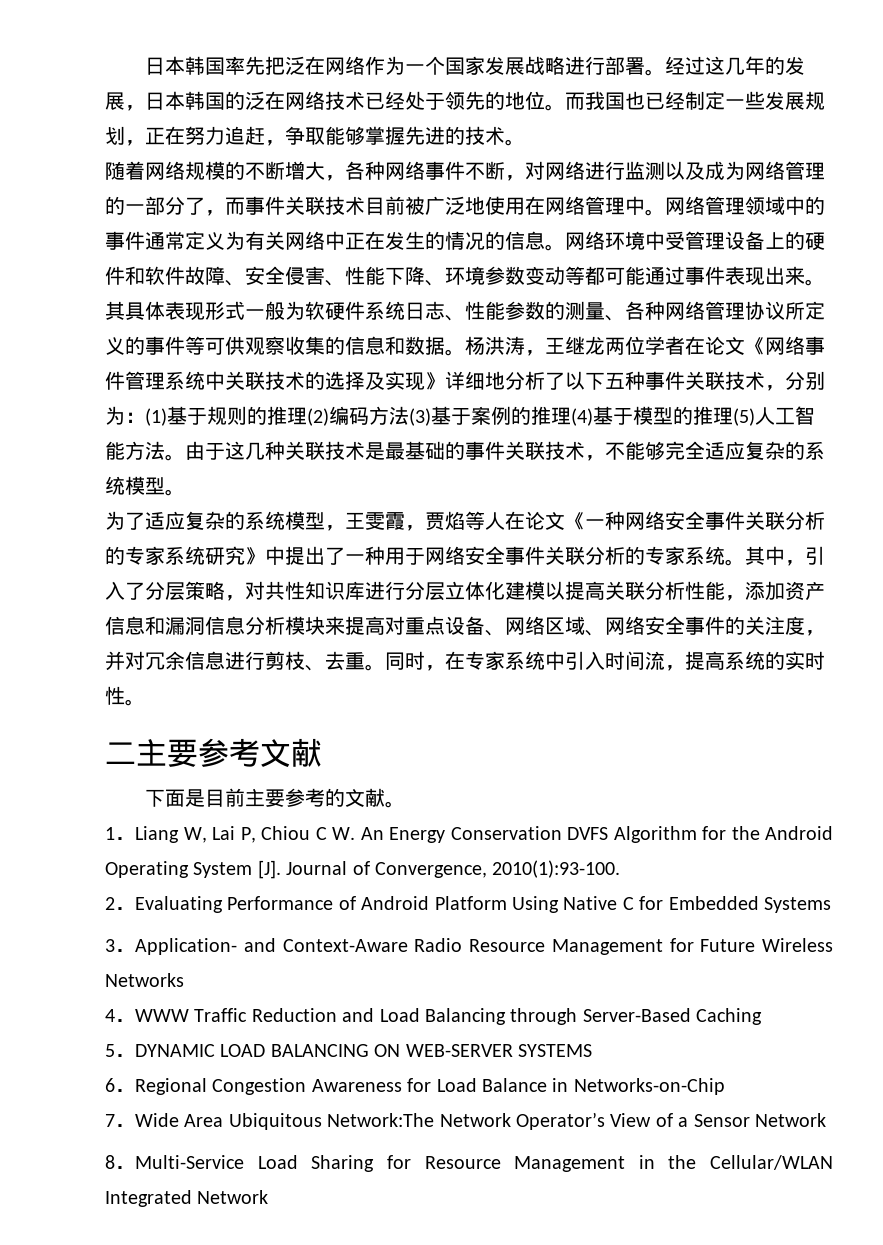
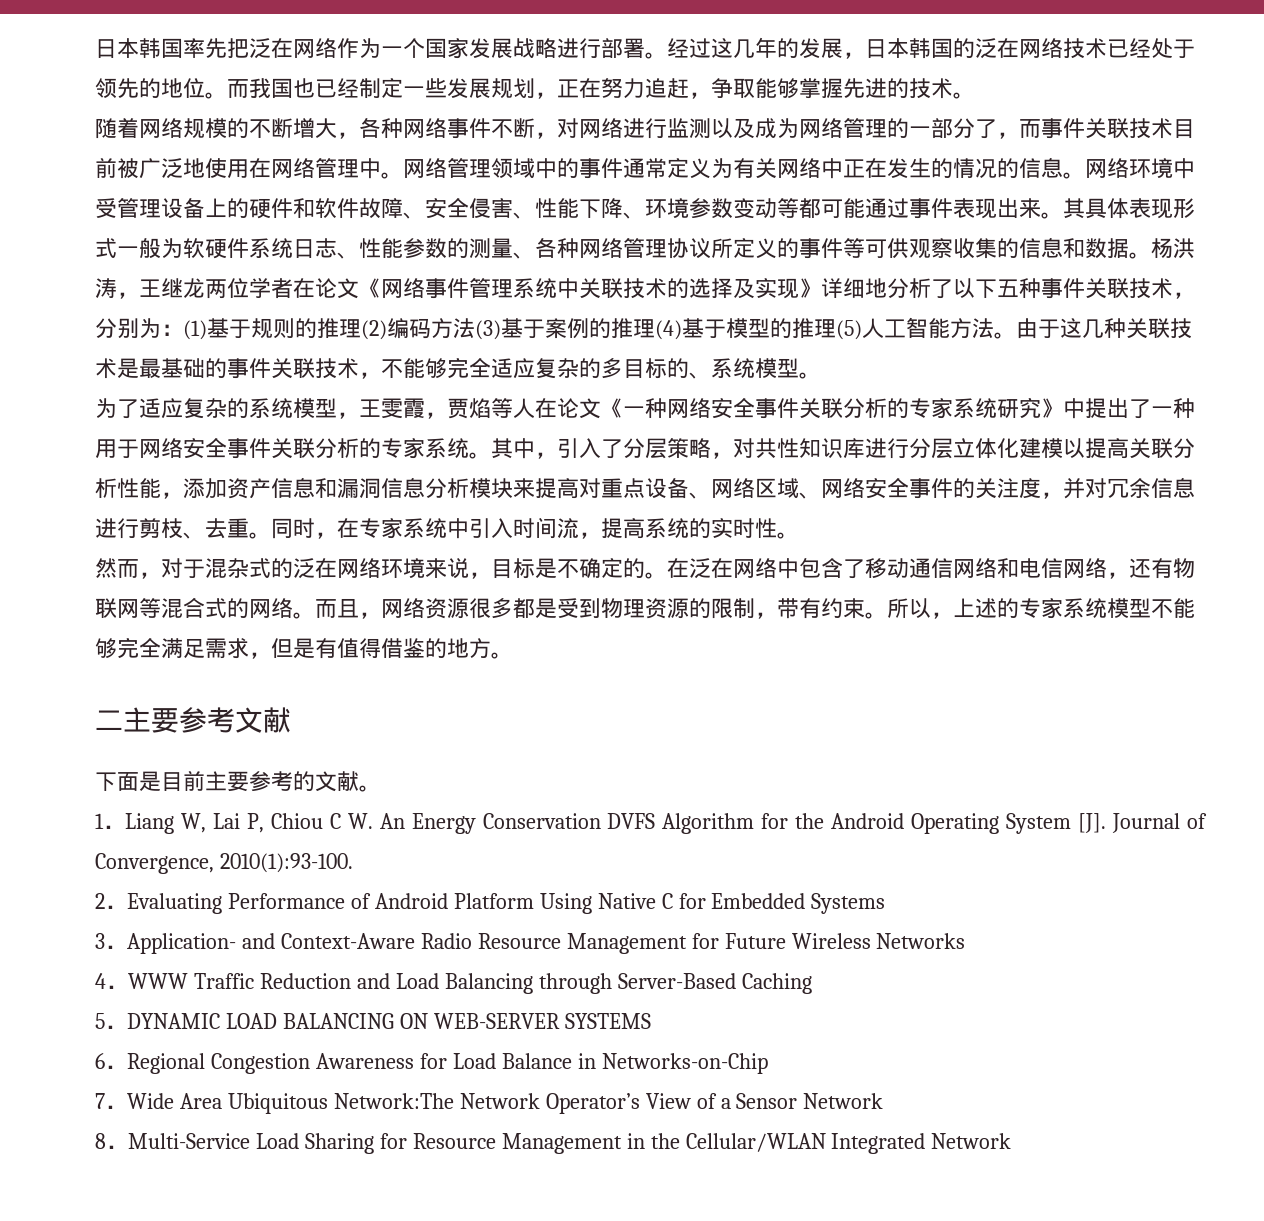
(805, 450) none -> [601,358,711,379] 多目标的、
(145, 702) none -> [95,558,1195,579] [95,597,1195,619] [95,637,513,659] // 然而，对于混杂式的泛在网络环境来说，目标是不确定的。在泛在网络中包含了移动通信网络和电信网络，还有物联网等混合式的网络。而且，网络资源很多都是受到物理资源的限制，带有约束。所以，上述的专家系统模型不能够完全满足需求，但是有值得借鉴的地方。

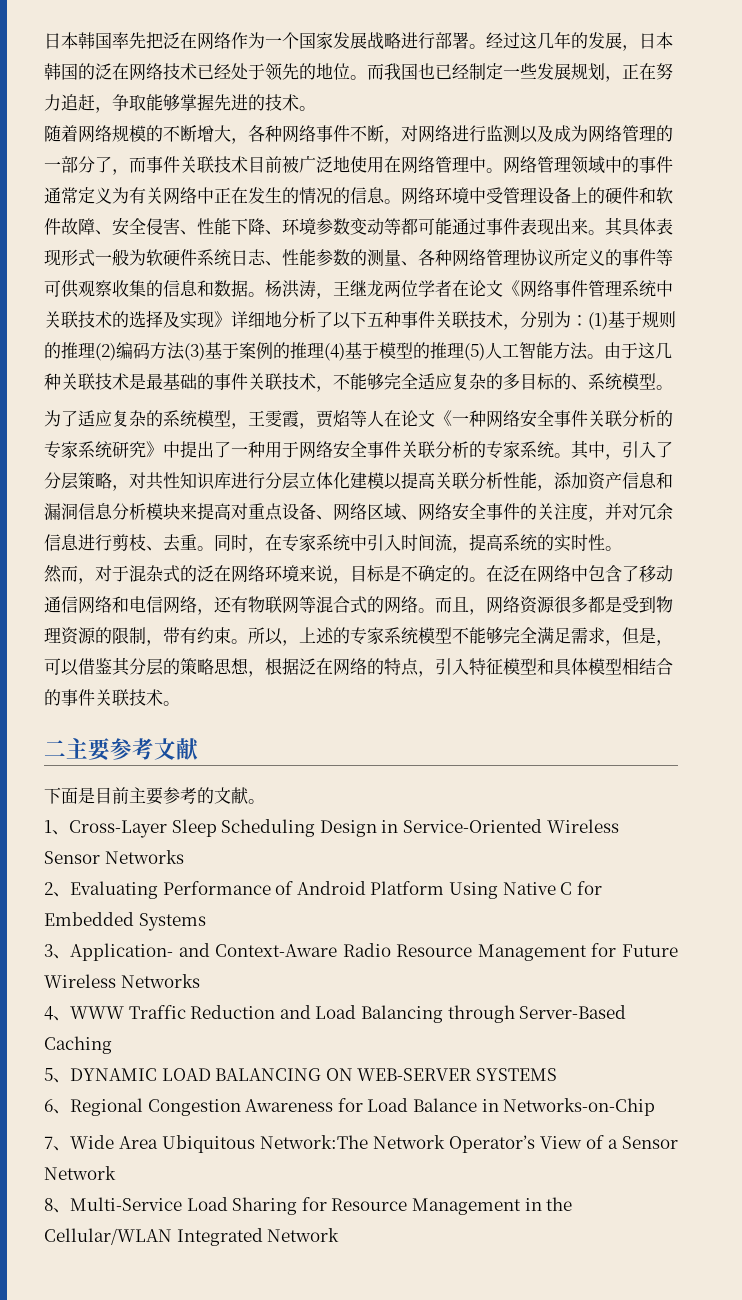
[315,638,491,659] 有值得借鉴的地方 -> [656,640,673,646] [44,657,673,677] [44,689,163,706] ，可以借鉴其分层的策略思想，根据泛在网络的特点，引入特征模型和具体模型相结合的事件关联技术
[103,813,1207,834] [95,853,353,874] ．Liang W, Lai P, Chiou C W. An Energy Conservation DVFS Algorithm for the Android Operating System [J]. Journal of Convergence, 2010(1):93-100. -> [52,819,619,838] [44,850,184,864] 、Cross-Layer Sleep Scheduling Design in Service-Oriented Wireless Sensor Networks
[105,905,127,909] ． -> [53,892,70,897] 、
[105,945,127,949] ． -> [53,954,70,959] 、
[106,985,128,989] ． -> [53,1016,70,1021] 、
[105,1025,127,1029] ． -> [53,1078,70,1083] 、
[105,1065,127,1069] ． -> [53,1109,70,1114] 、
[105,1105,127,1109] ． -> [53,1146,70,1151] 、
[106,1145,128,1149] ． -> [53,1208,70,1213] 、

